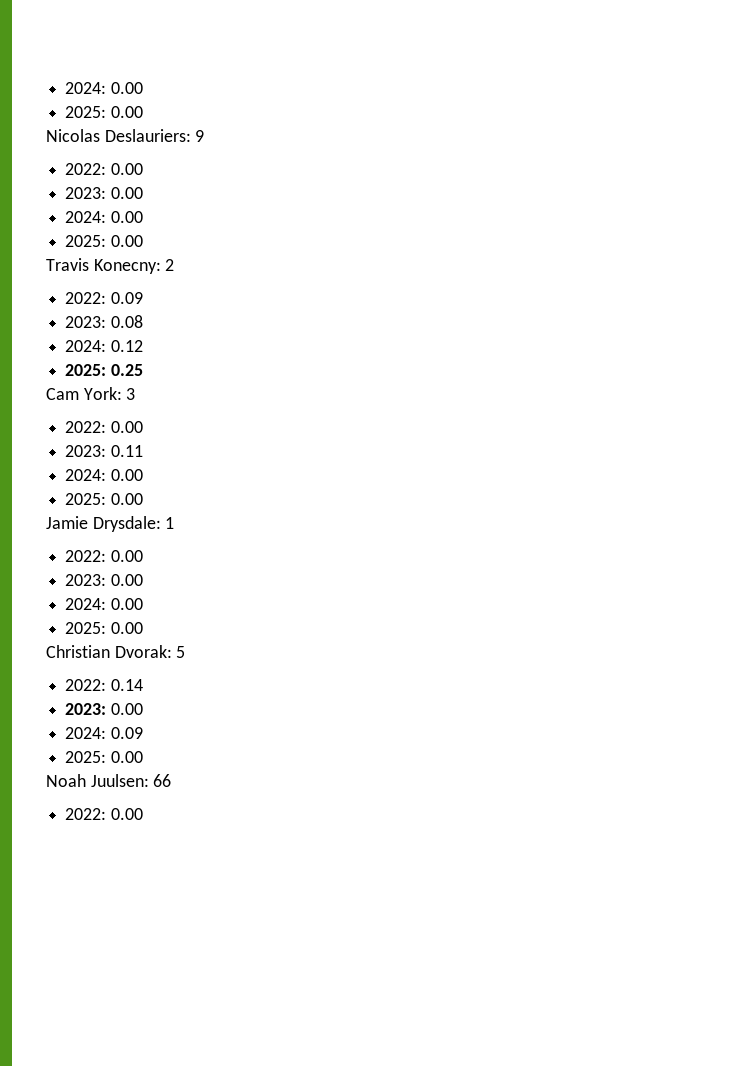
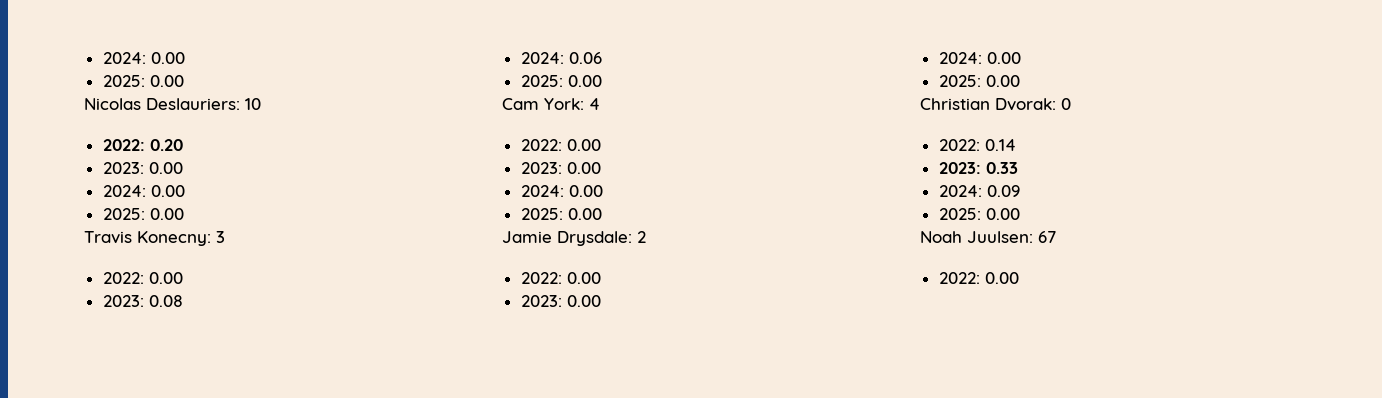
[195,130,205,142] [65,163,143,175] [65,187,143,199] [65,211,143,223] [65,235,143,247] [46,258,175,274] [65,292,143,304] [65,315,143,328] [65,340,143,352] [65,364,143,376] [46,387,136,400] [65,421,143,433] [65,445,143,457] [65,469,143,481] [65,493,143,505] 9 // 2022: 0.00 // 2023: 0.00 // 2024: 0.00 // 2025: 0.00 // Travis Konecny: 2 // 2022: 0.09 // 2023: 0.08 // 2024: 0.12 // 2025: 0.25 // Cam York: 3 // 2022: 0.00 // 2023: 0.11 // 2024: 0.00 // 2025: 0.00 -> [245,98,261,110] [102,139,183,151] [102,162,183,174] [102,185,185,197] [102,208,184,220] [84,231,225,246] [102,272,183,284] [102,295,183,307] [520,52,602,64] [520,75,602,87] [502,98,600,110] [520,139,601,151] [520,162,601,174] [520,185,603,197] [520,208,602,220] 10 // 2022: 0.20 // 2023: 0.00 // 2024: 0.00 // 2025: 0.00 // Travis Konecny: 3 // 2022: 0.00 // 2023: 0.08 // 2024: 0.06 // 2025: 0.00 // Cam York: 4 // 2022: 0.00 // 2023: 0.00 // 2024: 0.00 // 2025: 0.00
[165,517,175,529] 1 -> [637,231,646,243] 2
[176,646,186,658] 5 -> [1061,98,1071,110] 0
[110,703,143,715] 0.00 -> [985,162,1018,174] 0.33
[153,774,172,787] 66 -> [1038,231,1056,243] 67

